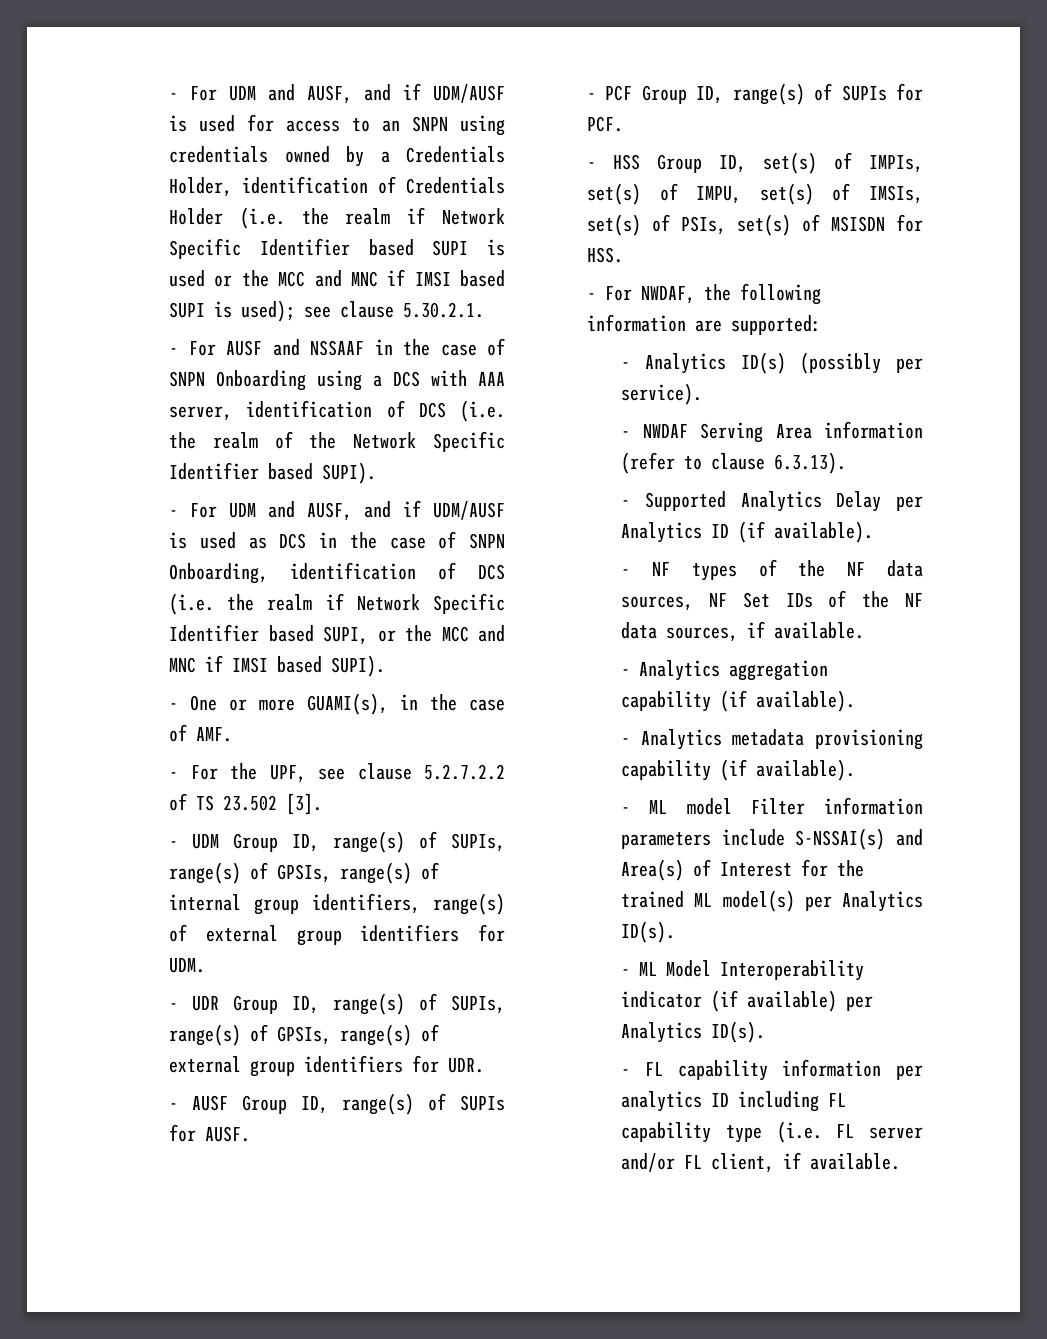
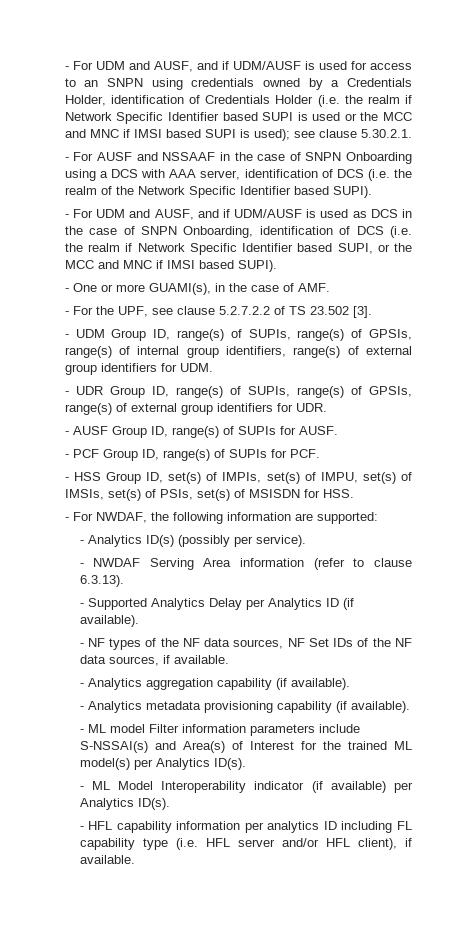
[644,1062,663,1076] FL -> [88,821,113,830] HFL
[836,1124,855,1138] FL -> [205,838,230,847] HFL
[684,1153,775,1173] FL client, -> [325,838,397,850] HFL client),

